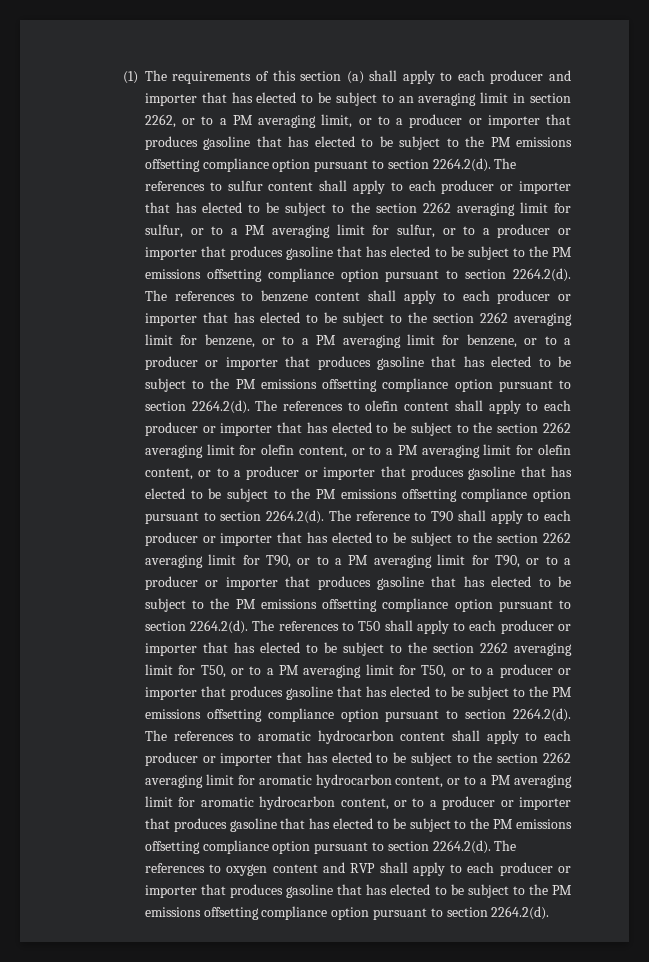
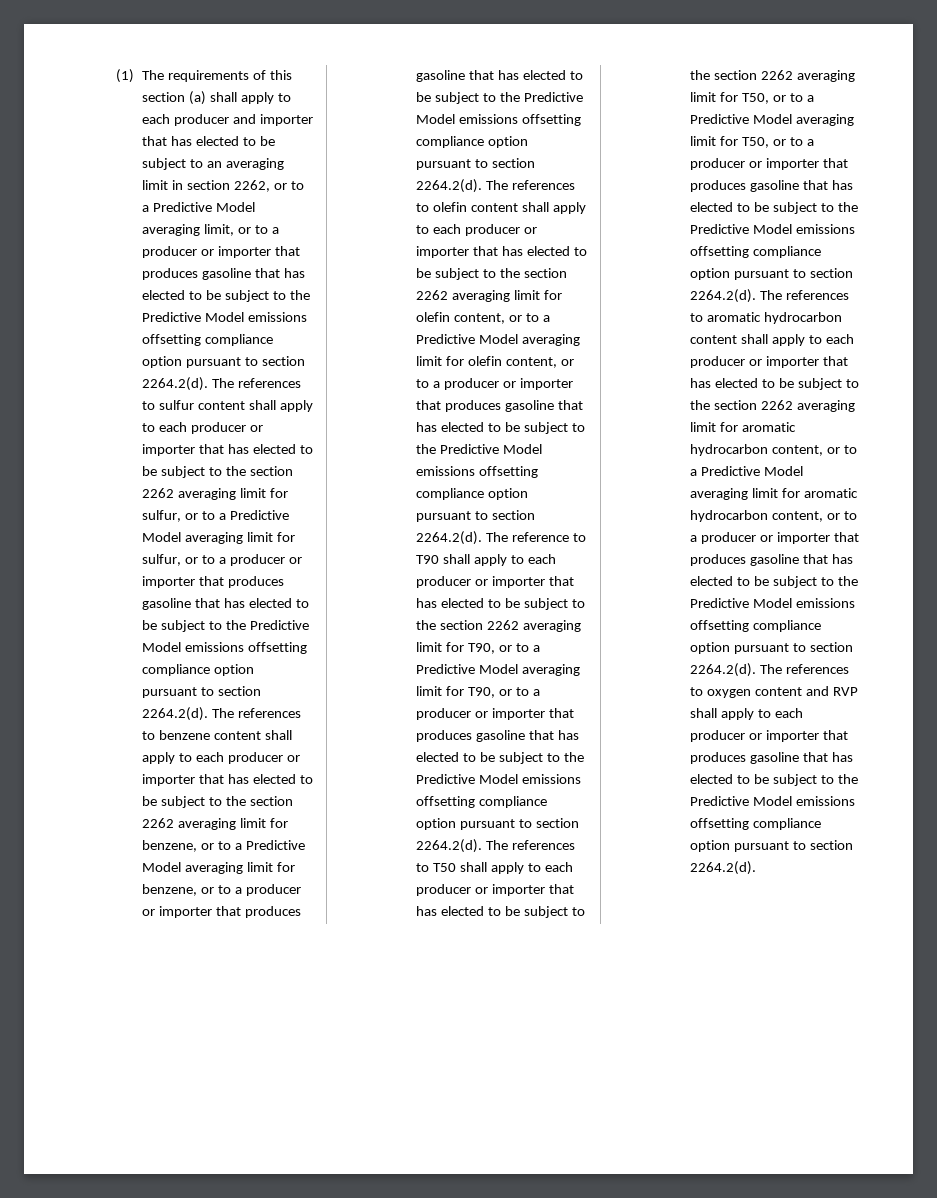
[232,115,253,125] PM -> [153,202,256,212] Predictive Model
[490,137,511,147] PM -> [142,312,245,322] Predictive Model
[245,225,266,235] PM -> [229,510,289,520] [142,532,182,542] Predictive Model
[551,247,572,257] PM -> [249,620,309,630] [142,642,182,652] Predictive Model
[316,335,337,345] PM -> [245,840,305,850] [142,862,182,872] Predictive Model
[235,379,256,389] PM -> [523,92,583,102] [416,114,456,124] Predictive Model
[397,445,418,455] PM -> [416,334,519,344] Predictive Model
[316,489,337,499] PM -> [440,444,543,454] Predictive Model
[348,555,369,565] PM -> [416,664,519,674] Predictive Model
[235,599,256,609] PM -> [416,774,519,784] Predictive Model
[278,665,299,675] PM -> [690,114,793,124] Predictive Model
[551,687,572,697] PM -> [690,224,793,234] Predictive Model
[491,775,512,785] PM -> [701,466,804,476] Predictive Model
[493,819,514,829] PM -> [690,598,793,608] Predictive Model
[551,885,572,895] PM -> [690,796,793,806] Predictive Model

